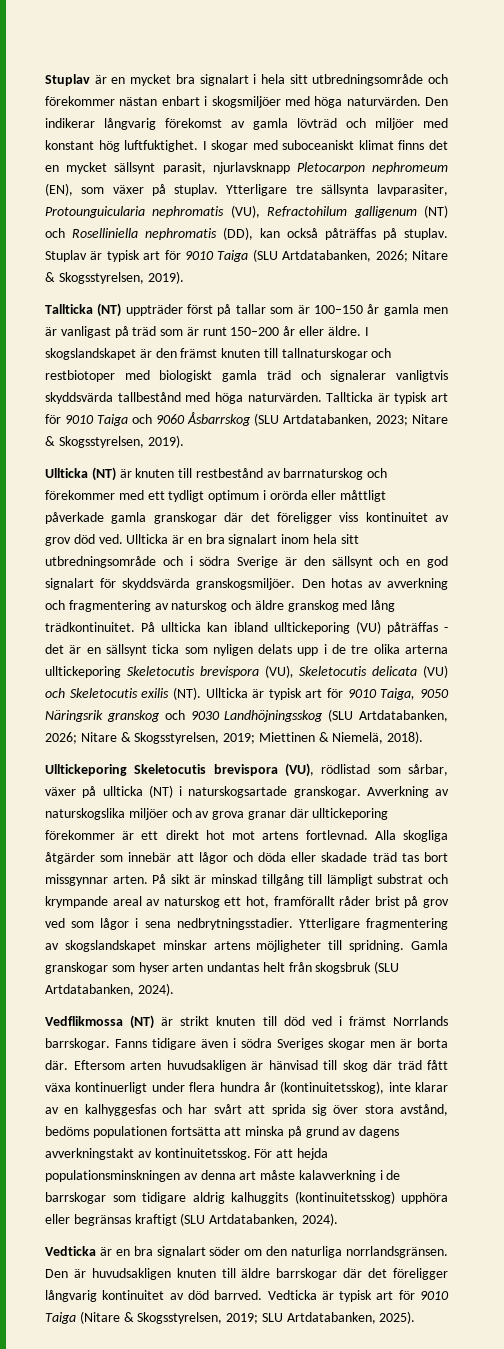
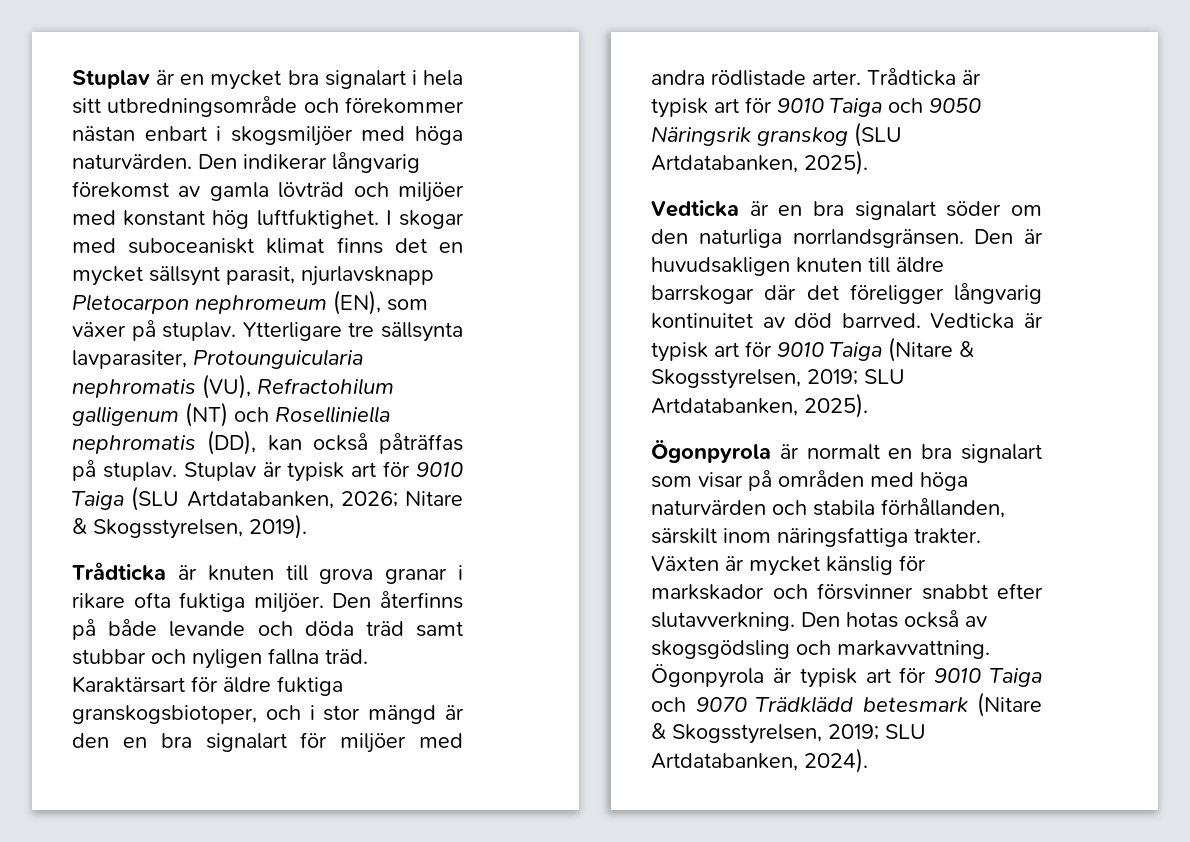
[45,303,449,317] [45,326,369,338] [45,348,392,360] [45,370,448,382] [45,392,448,404] [45,412,448,426] [45,435,184,448] [45,467,388,481] [45,490,387,502] [45,512,449,524] [45,534,359,546] [45,556,449,568] [45,578,448,590] [45,600,396,612] [45,621,448,634] [45,644,449,656] [45,665,448,678] [45,687,449,700] [45,709,448,722] [45,731,424,744] [45,763,448,777] [45,785,449,798] [45,808,389,820] [45,830,449,842] [45,852,448,864] [45,874,449,886] [45,896,450,908] [45,918,449,930] [45,940,448,952] [45,961,400,974] [45,983,174,996] [45,1015,449,1029] [45,1038,448,1050] [45,1060,448,1072] [45,1081,448,1094] [45,1104,449,1116] [45,1126,400,1138] [45,1148,328,1160] [45,1170,401,1182] [45,1191,448,1204] [45,1213,338,1226] Tallticka (NT) uppträder först på tallar som är 100–150 år gamla men är vanligast på träd som är runt 150–200 år eller äldre. I skogslandskapet är den främst knuten till tallnaturskogar och restbiotoper med biologiskt gamla träd och signalerar vanligtvis skyddsvärda tallbestånd med höga naturvärden. Tallticka är typisk art för 9010 Taiga och 9060 Åsbarrskog (SLU Artdatabanken, 2023; Nitare & Skogsstyrelsen, 2019). // Ullticka (NT) är knuten till restbestånd av barrnaturskog och förekommer med ett tydligt optimum i orörda eller måttligt påverkade gamla granskogar där det föreligger viss kontinuitet av grov död ved. Ullticka är en bra signalart inom hela sitt utbredningsområde och i södra Sverige är den sällsynt och en god signalart för skyddsvärda granskogsmiljöer. Den hotas av avverkning och fragmentering av naturskog och äldre granskog med lång trädkontinuitet. På ullticka kan ibland ulltickeporing (VU) påträffas - det är en sällsynt ticka som nyligen delats upp i de tre olika arterna ulltickeporing Skeletocutis brevispora (VU), Skeletocutis delicata (VU) och Skeletocutis exilis (NT). Ullticka är typisk art för 9010 Taiga, 9050 Näringsrik granskog och 9030 Landhöjningsskog (SLU Artdatabanken, 2026; Nitare & Skogsstyrelsen, 2019; Miettinen & Niemelä, 2018). // Ulltickeporing Skeletocutis brevispora (VU), rödlistad som sårbar, växer på ullticka (NT) i naturskogsartade granskogar. Avverkning av naturskogslika miljöer och av grova granar där ulltickeporing förekommer är ett direkt hot mot artens fortlevnad. Alla skogliga åtgärder som innebär att lågor och döda eller skadade träd tas bort missgynnar arten. På sikt är minskad tillgång till lämpligt substrat och krympande areal av naturskog ett hot, framförallt råder brist på grov ved som lågor i sena nedbrytningsstadier. Ytterligare fragmentering av skogslandskapet minskar artens möjligheter till spridning. Gamla granskogar som hyser arten undantas helt från skogsbruk (SLU Artdatabanken, 2024). // Vedflikmossa (NT) är strikt knuten till död ved i främst Norrlands barrskogar. Fanns tidigare även i södra Sveriges skogar men är borta där. Eftersom arten huvudsakligen är hänvisad till skog där träd fått växa kontinuerligt under flera hundra år (kontinuitetsskog), inte klarar av en kalhyggesfas och har svårt att sprida sig över stora avstånd, bedöms populationen fortsätta att minska på grund av dagens avverkningstakt av kontinuitetsskog. För att hejda populationsminskningen av denna art måste kalavverkning i de barrskogar som tidigare aldrig kalhuggits (kontinuitetsskog) upphöra eller begränsas kraftigt (SLU Artdatabanken, 2024). -> [72,562,463,584] [72,591,463,613] [72,619,463,640] [72,648,368,669] [72,676,343,696] [72,705,465,724] [72,732,463,753] [651,68,981,86] [651,97,981,118] [651,122,902,147] [651,150,868,175] Trådticka är knuten till grova granar i rikare ofta fuktiga miljöer. Den återfinns på både levande och döda träd samt stubbar och nyligen fallna träd. Karaktärsart för äldre fuktiga granskogsbiotoper, och i stor mängd är den en bra signalart för miljöer med andra rödlistade arter. Trådticka är typisk art för 9010 Taiga och 9050 Näringsrik granskog (SLU Artdatabanken, 2025).
(416, 1317) none -> [651,440,1042,463] [651,470,968,491] [651,498,1005,518] [651,527,981,547] [651,555,926,576] [651,583,1043,600] [651,610,987,631] [651,640,990,659] [651,664,1042,688] [651,692,1042,717] [651,723,926,744] [651,748,868,773] // Ögonpyrola är normalt en bra signalart som visar på områden med höga naturvärden och stabila förhållanden, särskilt inom näringsfattiga trakter. Växten är mycket känslig för markskador och försvinner snabbt efter slutavverkning. Den hotas också av skogsgödsling och markavvattning. Ögonpyrola är typisk art för 9010 Taiga och 9070 Trädklädd betesmark (Nitare & Skogsstyrelsen, 2019; SLU Artdatabanken, 2024).

